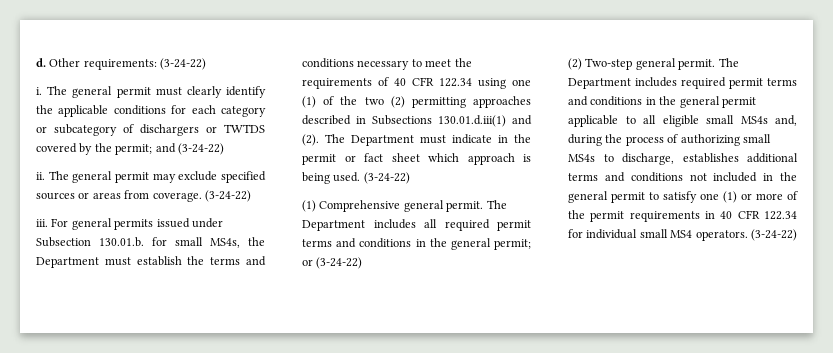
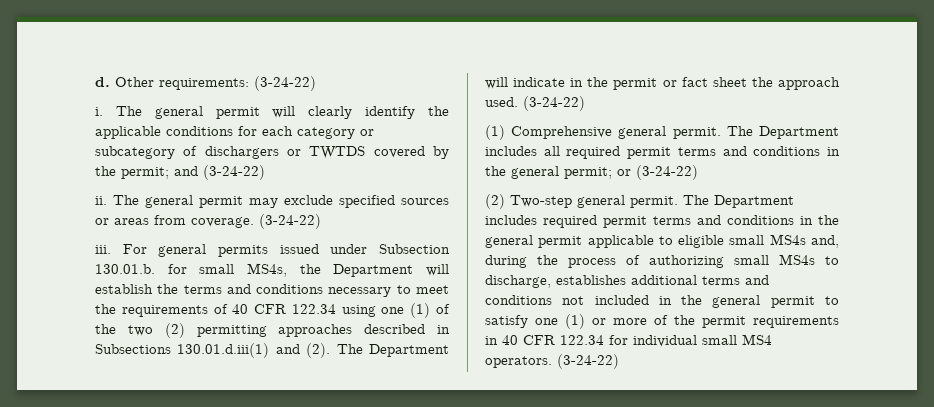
[155,87,182,96] must -> [272,106,296,118] will
[104,257,131,266] must -> [426,264,449,276] will
[420,135,446,144] must -> [485,77,508,89] will
[428,153,531,165] [302,172,330,184] which approach is being -> [751,77,840,90] the approach
[643,115,656,124] all -> (673, 240) none

